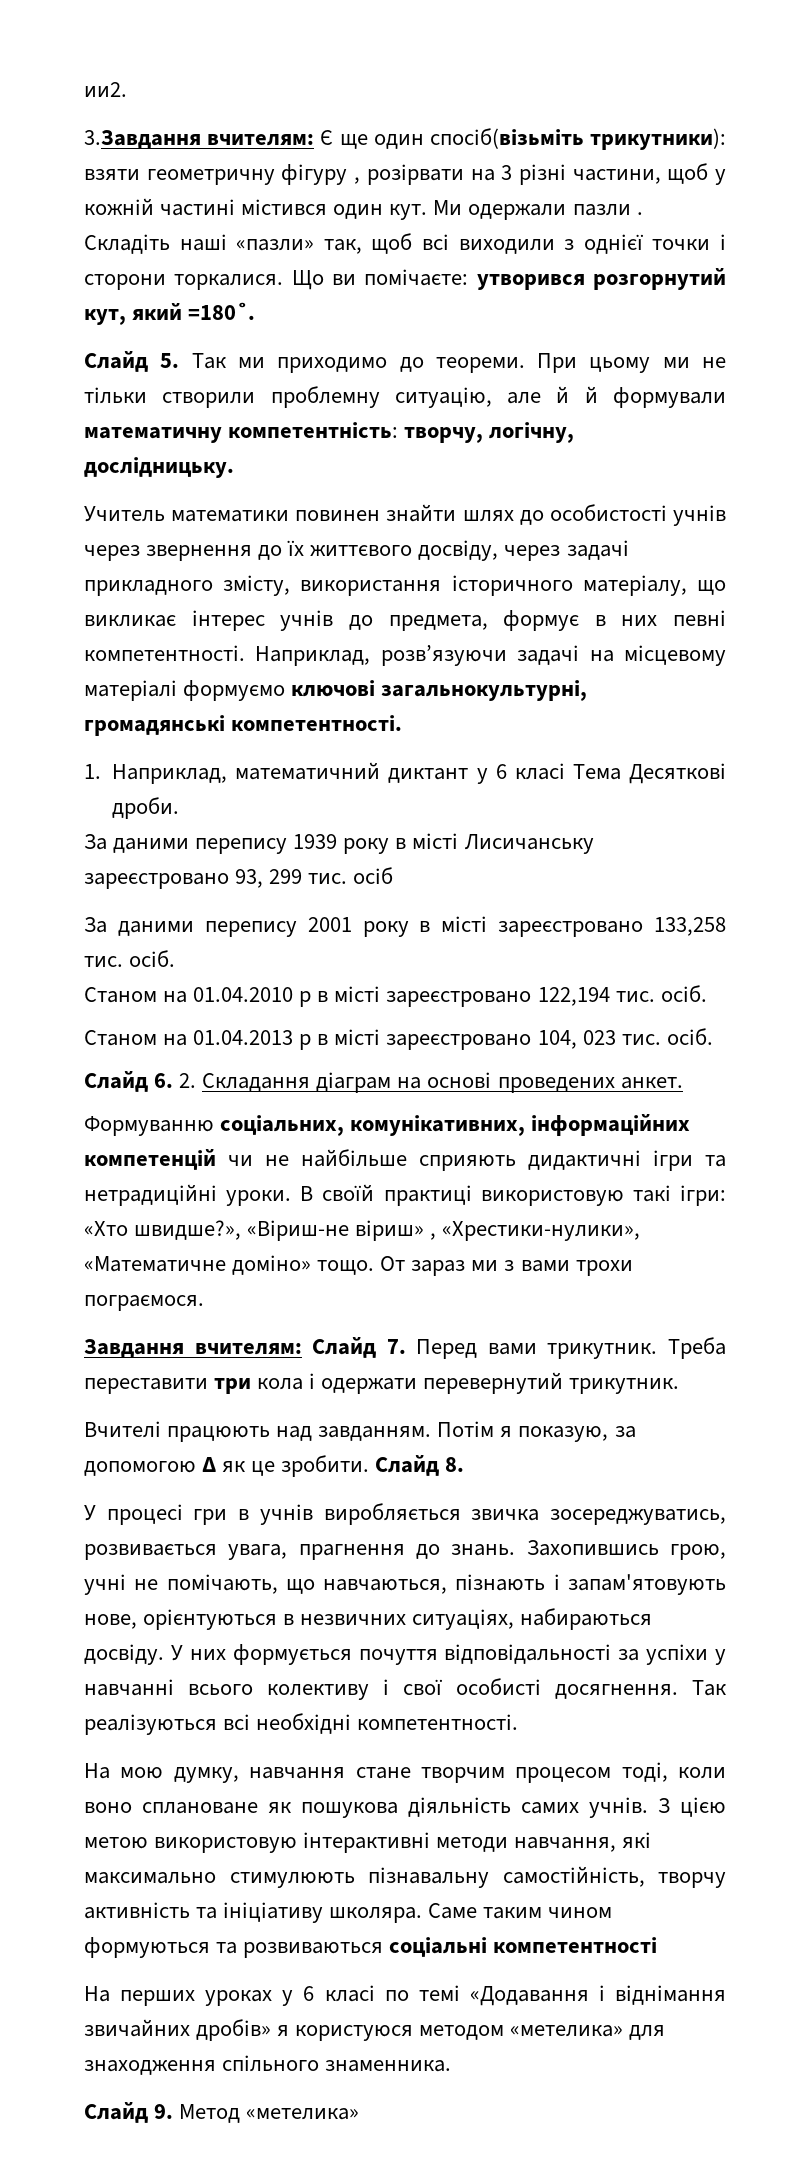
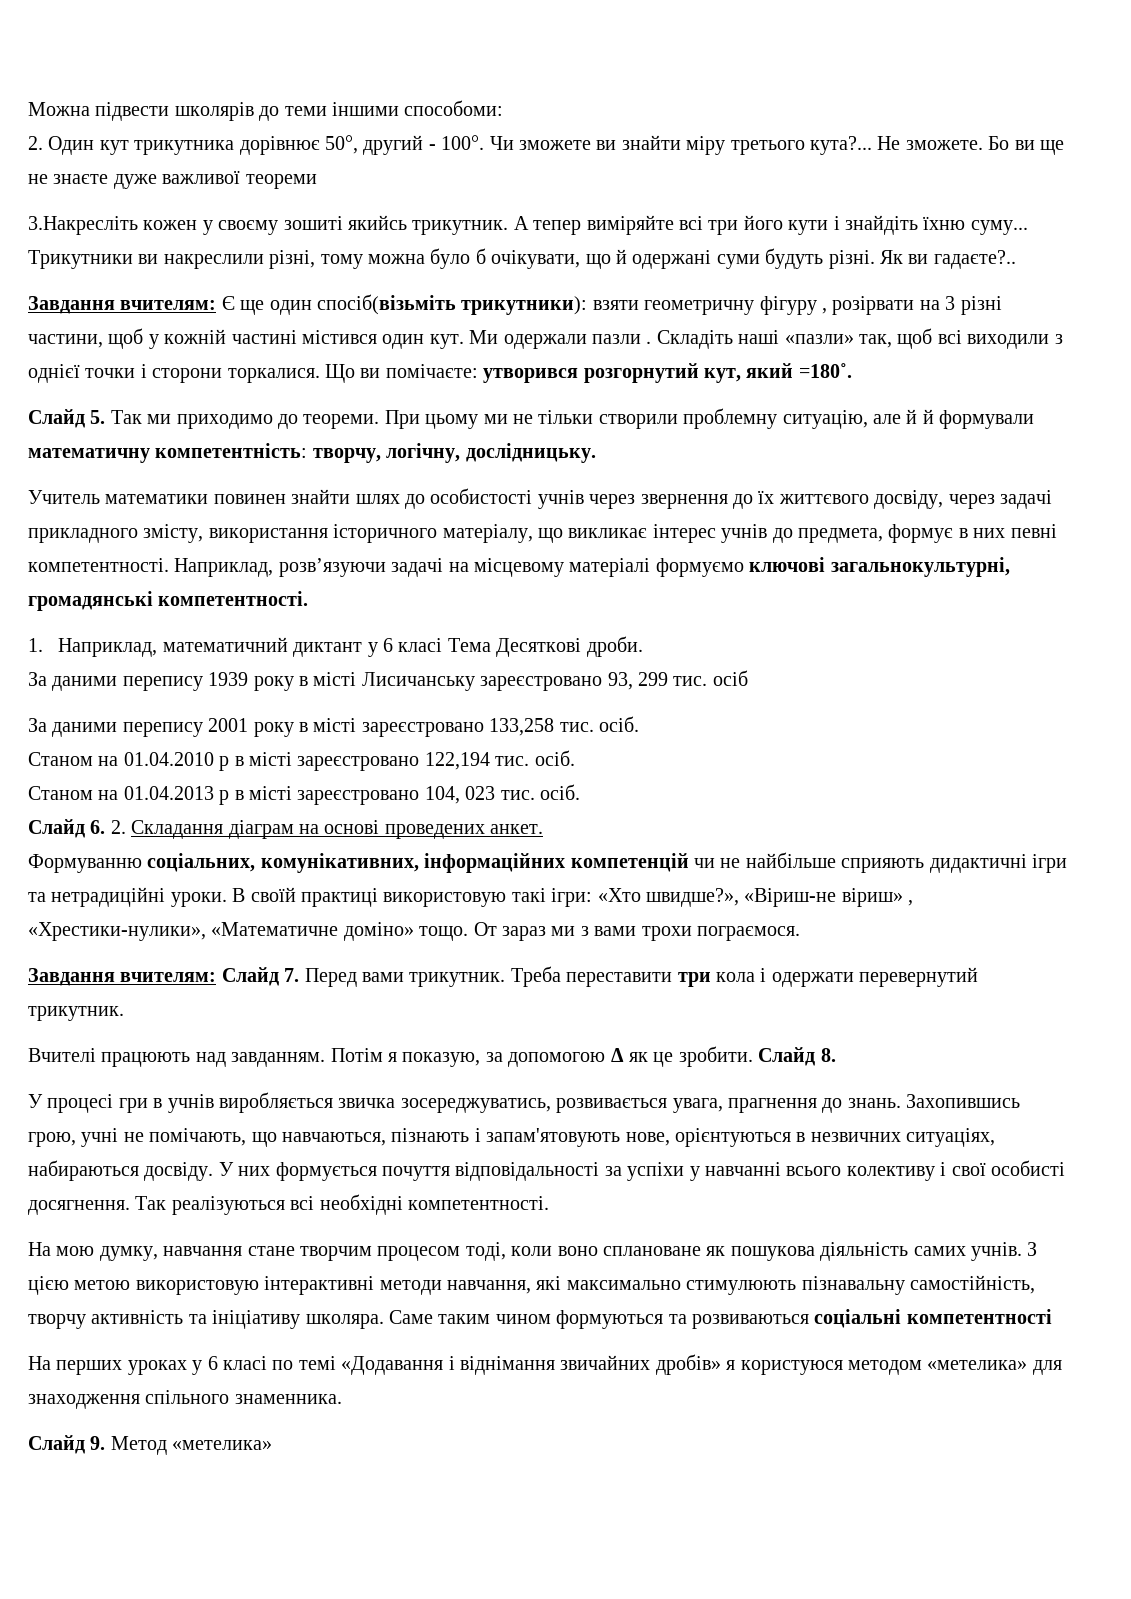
[84,82,127,97] [84,130,201,149] ии2. // 3.Завдання -> [28,100,504,121] [28,135,1064,155] [28,170,317,189] [28,215,1028,235] [28,248,1016,269] [28,296,115,314] Можна підвести школярів до теми іншими способоми: // 2. Один кут трикутника дорівнює 50°, другий - 100°. Чи зможете ви знайти міру третього кута?... Не зможете. Бо ви ще не знаєте дуже важливої теореми // 3.Накресліть кожен у своєму зошиті якийсь трикутник. А тепер виміряйте всі три його кути і знайдіть їхню суму... Трикутники ви накреслили різні, тому можна було б очікувати, що й одержані суми будуть різні. Як ви гадаєте?.. // Завдання

